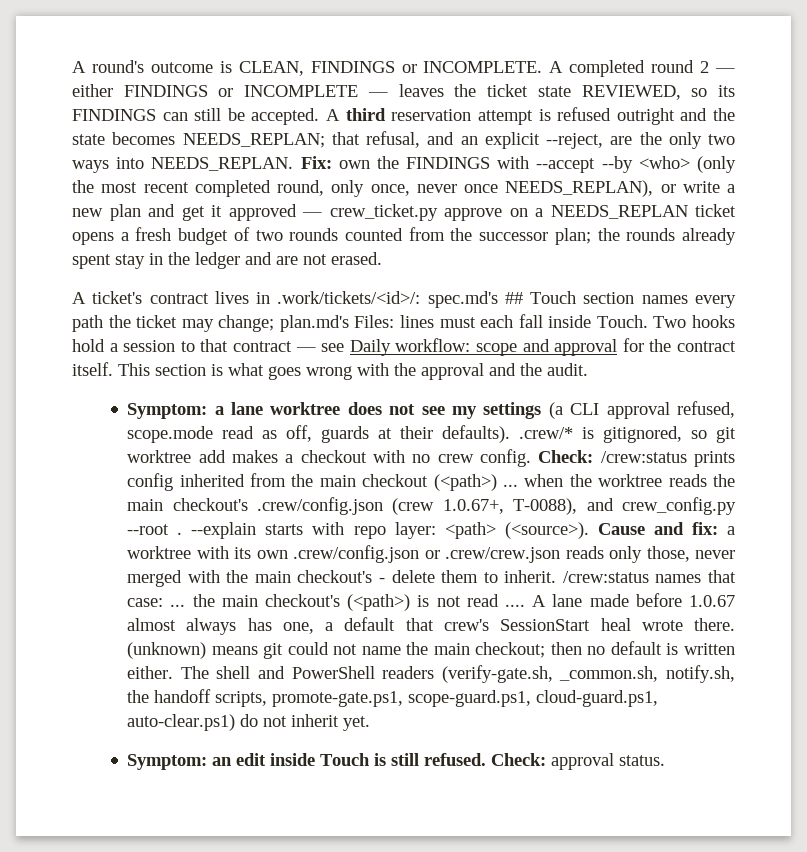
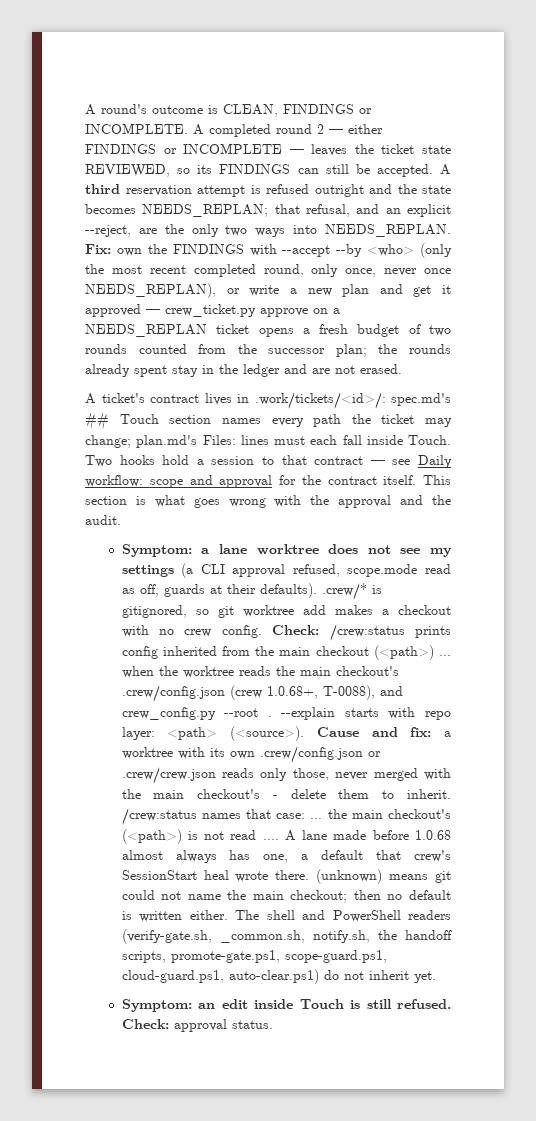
[442,499,504,514] 1.0.67+, -> [266,686,318,699] 1.0.68+,
[688,595,735,607] 1.0.67 -> [415,830,452,840] 1.0.68

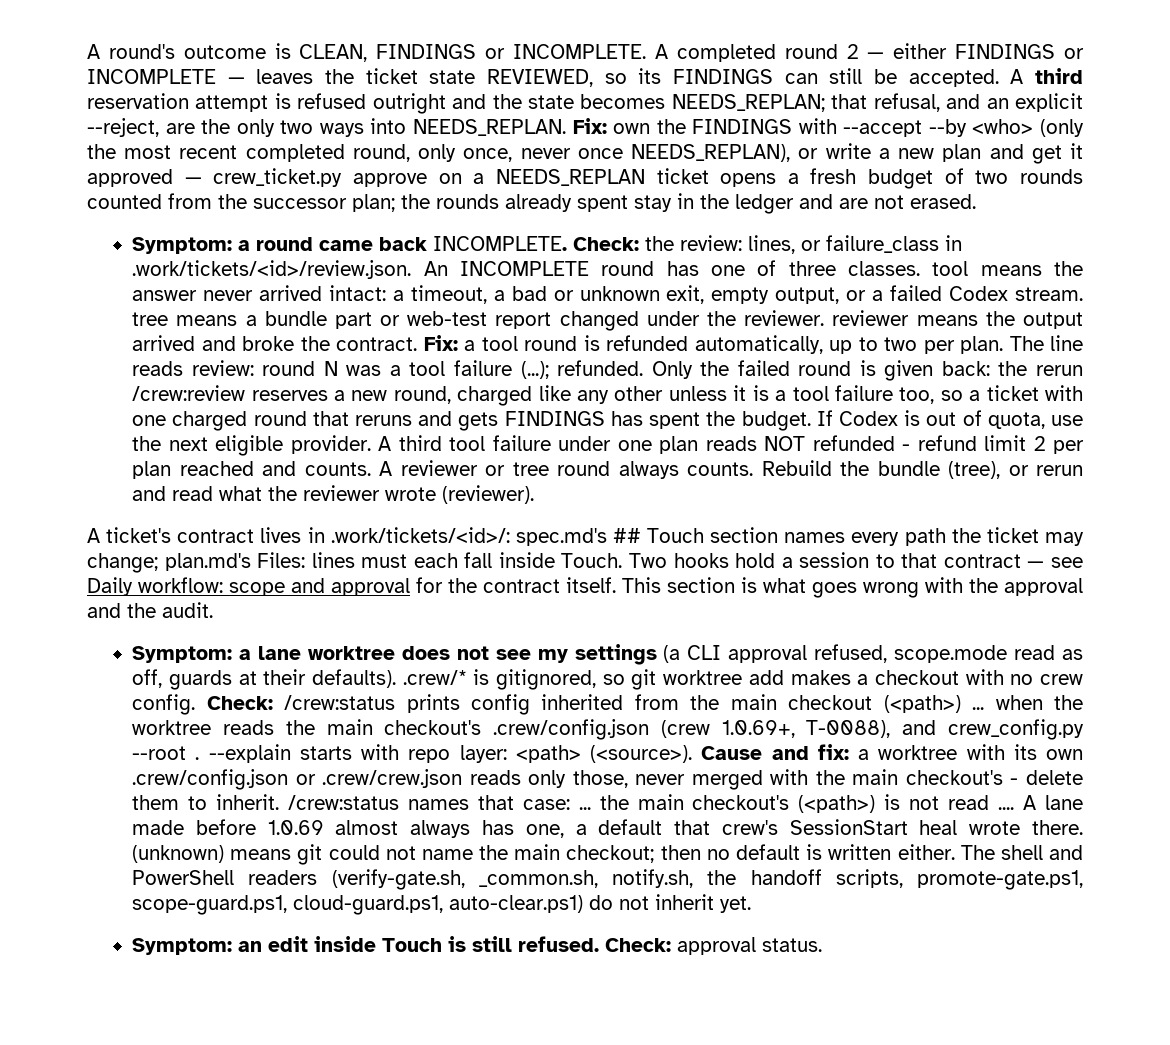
(402, 369) none -> [132,235,963,254] [132,260,1083,279] [132,285,1084,304] [132,310,1083,331] [132,335,1083,354] [132,360,1083,381] [132,385,1084,406] [132,410,1084,431] [132,435,1084,456] [132,460,1083,479] [132,485,535,504] // Symptom: a round came back INCOMPLETE. Check: the review: lines, or failure_class in .work/tickets/<id>/review.json. An INCOMPLETE round has one of three classes. tool means the answer never arrived intact: a timeout, a bad or unknown exit, empty output, or a failed Codex stream. tree means a bundle part or web-test report changed under the reviewer. reviewer means the output arrived and broke the contract. Fix: a tool round is refunded automatically, up to two per plan. The line reads review: round N was a tool failure (...); refunded. Only the failed round is given back: the rerun /crew:review reserves a new round, charged like any other unless it is a tool failure too, so a ticket with one charged round that reruns and gets FINDINGS has spent the budget. If Codex is out of quota, use the next eligible provider. A third tool failure under one plan reads NOT refunded - refund limit 2 per plan reached and counts. A reviewer or tree round always counts. Rebuild the bundle (tree), or rerun and read what the reviewer wrote (reviewer).
[266,686,318,699] 1.0.68+, -> [721,720,795,738] 1.0.69+,
[415,830,452,840] 1.0.68 -> [267,820,324,835] 1.0.69

